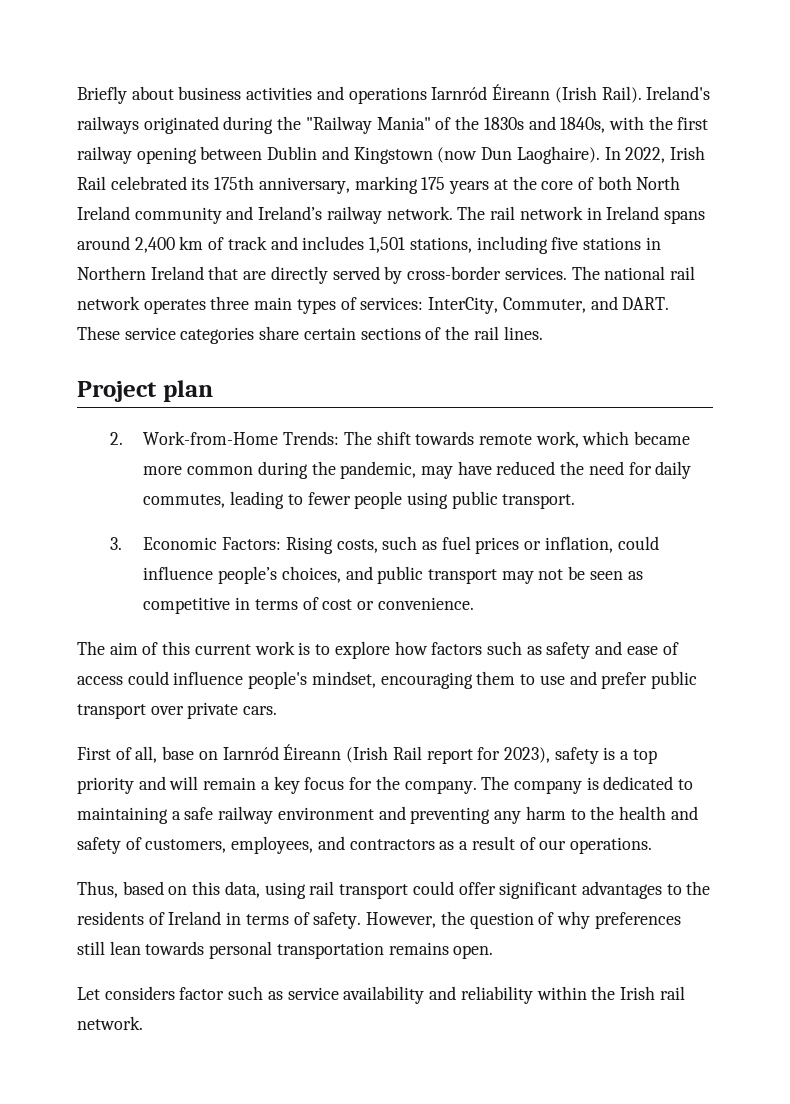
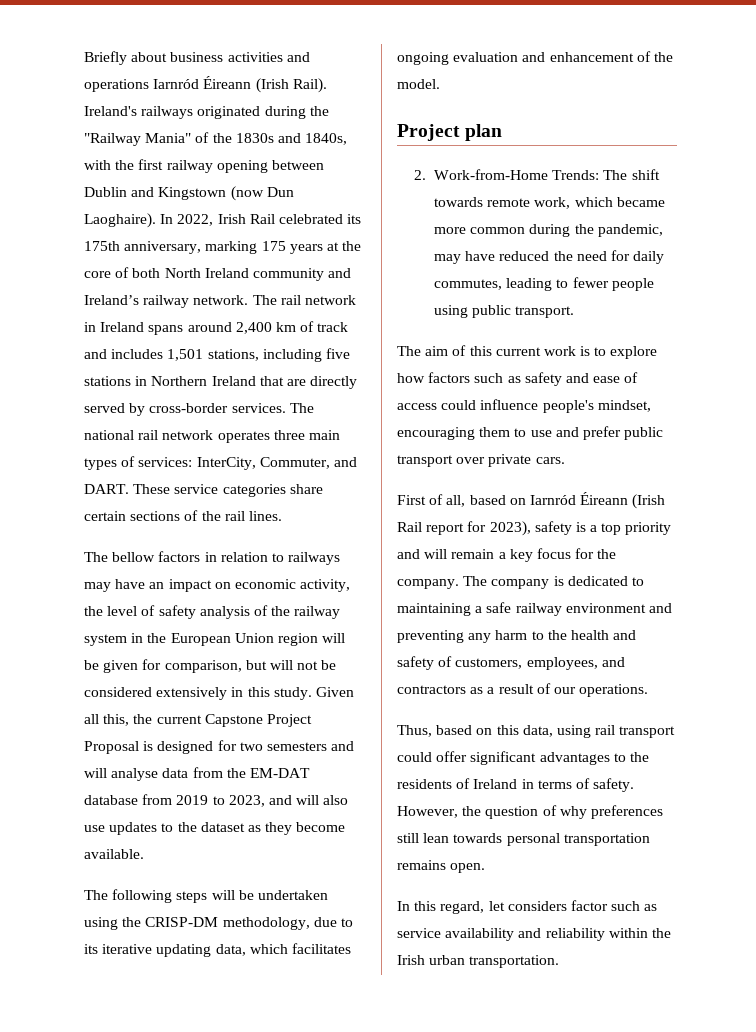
(543, 333) none -> [84,551,341,565] [84,579,351,592] [84,605,341,619] [84,633,346,646] [84,659,337,673] [84,687,354,700] [84,714,312,727] [84,740,355,754] [84,767,310,781] [84,794,349,807] [84,822,346,835] [84,849,144,859] [84,889,328,903] [84,917,353,930] [84,943,351,957] [397,51,673,65] [397,79,440,89] // The bellow factors in relation to railways may have an impact on economic activity, the level of safety analysis of the railway system in the European Union region will be given for comparison, but will not be considered extensively in this study. Given all this, the current Capstone Project Proposal is designed for two semesters and will analyse data from the EM-DAT database from 2019 to 2023, and will also use updates to the dataset as they become available. // The following steps will be undertaken using the CRISP-DM methodology, due to its iterative updating data, which facilitates ongoing evaluation and enhancement of the model.
[110,536,659,554] [143,566,643,584] [143,597,474,614] // 3. Economic Factors: Rising costs, such as fuel prices or inflation, could influence people’s choices, and public transport may not be seen as competitive in terms of cost or convenience. -> (575, 312) none
[162,746,195,760] base -> [469,495,506,505] based
[77,987,100,1000] Let -> [397,901,505,914] In this regard, let
[659,986,685,1000] [77,1016,143,1030] rail network. -> [429,955,560,968] urban transportation.

